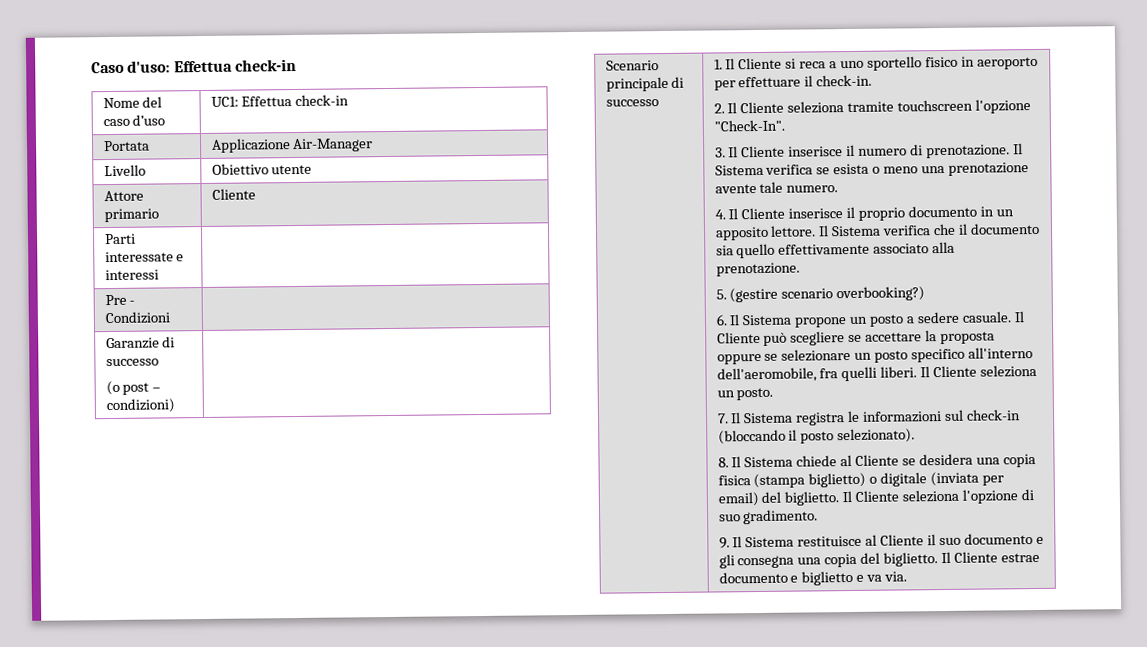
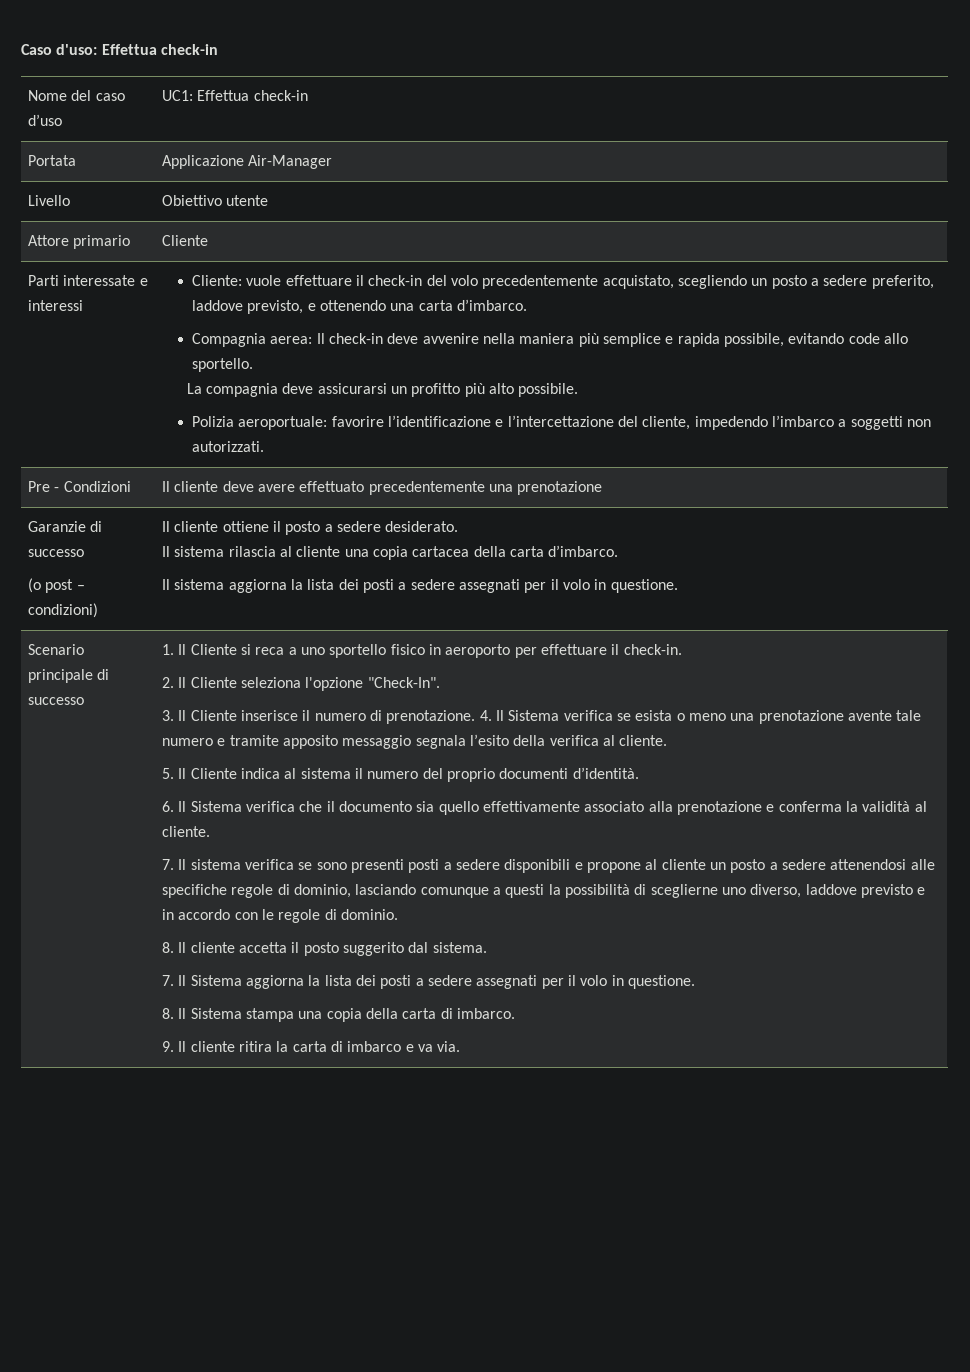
[104,294,136,306] [104,311,170,325] // Pre - Condizioni | -> [192,275,934,289] [192,299,527,314] [192,333,908,347] [192,358,254,372] [186,383,579,397] [192,415,931,430] [192,441,265,452] [28,481,131,492] [162,481,603,495] Cliente: vuole effettuare il check-in del volo precedentemente acquistato, scegliendo un posto a sedere preferito, laddove previsto, e ottenendo una carta d’imbarco. // Compagnia aerea: Il check-in deve avvenire nella maniera più semplice e rapida possibile, evitando code allo sportello. // La compagnia deve assicurarsi un profitto più alto possibile. // Polizia aeroportuale: favorire l’identificazione e l’intercettazione del cliente, impedendo l’imbarco a soggetti non autorizzati. // Pre - Condizioni | Il cliente deve avere effettuato precedentemente una prenotazione
(175, 406) none -> [162,521,459,535] [162,545,619,560] [162,579,678,593] Il cliente ottiene il posto a sedere desiderato. // Il sistema rilascia al cliente una copia cartacea della carta d’imbarco. // Il sistema aggiorna la lista dei posti a sedere assegnati per il volo in questione.
[847,99,974,113] tramite touchscreen -> (302, 682) none
(1010, 151) none -> [479,710,492,721] 4.
[786,185,839,193] [714,205,1014,221] [714,225,817,241] numero. // 4. Il Cliente inserisce il proprio documento in un apposito lettore. -> [162,734,668,749] [162,767,639,782] [162,801,175,812] numero e tramite apposito messaggio segnala l’esito della verifica al cliente. // 5. Il Cliente indica al sistema il numero del proprio documenti d’identità. // 6.
[715,262,800,277] [715,286,926,303] [715,311,1025,328] [716,330,996,346] [716,347,1034,365] [716,364,1038,383] [716,387,774,401] [716,409,1021,426] [717,428,916,445] [717,453,1036,468] [717,471,1005,489] [717,489,1034,507] [718,509,819,525] [718,533,1044,549] [718,551,1040,569] [718,570,854,586] prenotazione. // 5. (gestire scenario overbooking?) // 6. Il Sistema propone un posto a sedere casuale. Il Cliente può scegliere se accettare la proposta oppure se selezionare un posto specifico all'interno dell'aeromobile, fra quelli liberi. Il Cliente seleziona un posto. // 7. Il Sistema registra le informazioni sul check-in (bloccando il posto selezionato). // 8. Il Sistema chiede al Cliente se desidera una copia fisica (stampa biglietto) o digitale (inviata per email) del biglietto. Il Cliente seleziona l'opzione di suo gradimento. // 9. Il Sistema restituisce al Cliente il suo documento e gli consegna una copia del biglietto. Il Cliente estrae documento e biglietto -> [676,801,927,815] [162,826,211,837] [162,859,935,873] [162,884,926,898] [162,909,399,923] [162,942,487,956] [162,975,695,989] [162,1008,516,1022] [162,1041,402,1052] prenotazione e conferma la validità al cliente. // 7. Il sistema verifica se sono presenti posti a sedere disponibili e propone al cliente un posto a sedere attenendosi alle specifiche regole di dominio, lasciando comunque a questi la possibilità di sceglierne uno diverso, laddove previsto e in accordo con le regole di dominio. // 8. Il cliente accetta il posto suggerito dal sistema. // 7. Il Sistema aggiorna la lista dei posti a sedere assegnati per il volo in questione. // 8. Il Sistema stampa una copia della carta di imbarco. // 9. Il cliente ritira la carta di imbarco

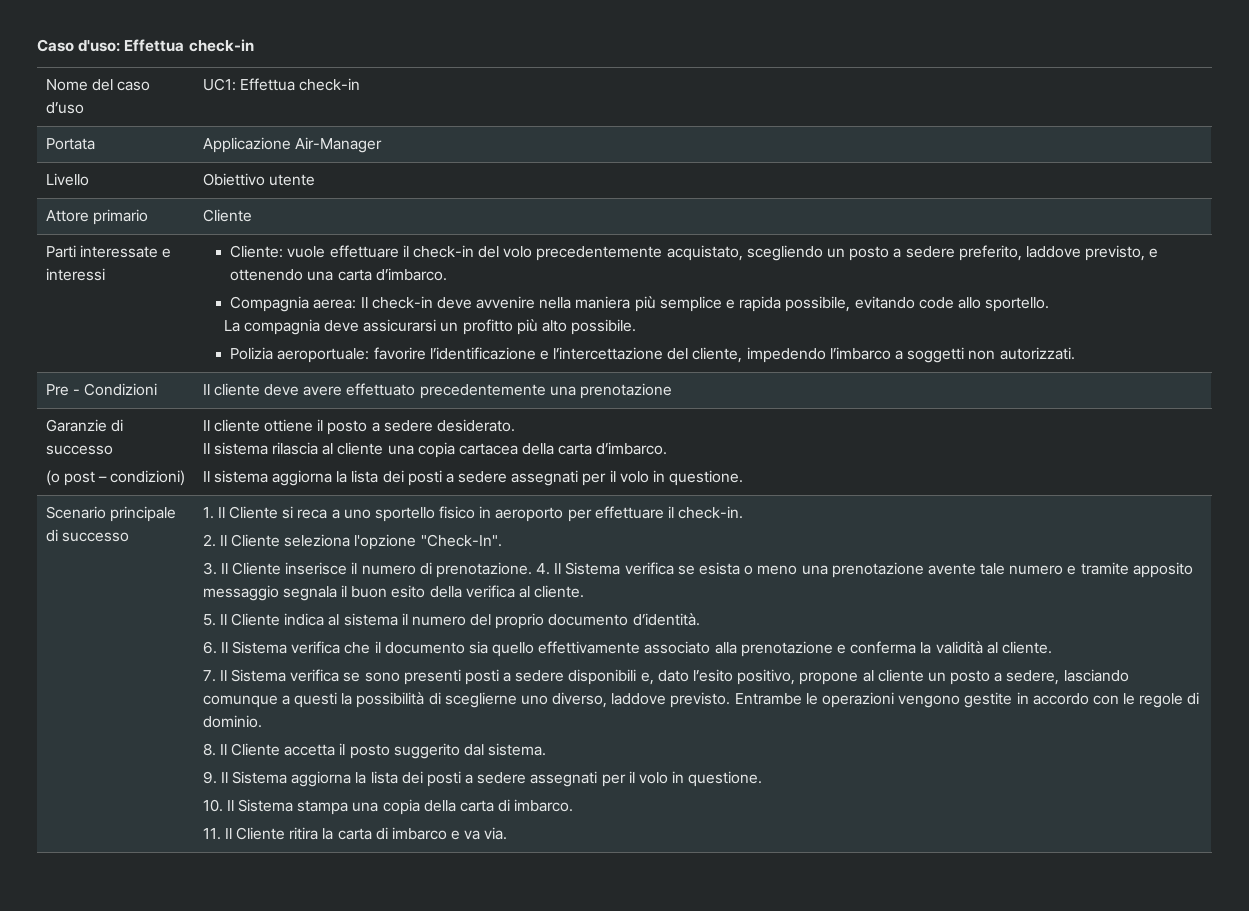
[470,734,510,746] l’esito -> [340,585,426,598] il buon esito
[499,768,569,779] documenti -> [548,614,629,626] documento
[190,859,241,870] sistema -> [230,669,286,682] Sistema
[574,862,583,870] e -> [640,669,796,685] e, dato l’esito positivo,
[781,859,935,870] [162,884,352,898] sedere attenendosi alle specifiche regole di dominio, -> [1006,670,1060,685] sedere,
[860,884,926,898] previsto e -> [670,692,1013,708] previsto. Entrambe le operazioni vengono gestite
[190,942,235,953] cliente -> [230,743,280,756] Cliente
[162,975,175,986] 7. -> [202,771,217,784] 9.
[162,1008,175,1019] 8. -> [202,799,223,812] 10.
[162,1041,235,1052] 9. Il cliente -> [202,827,285,840] 11. Il Cliente

